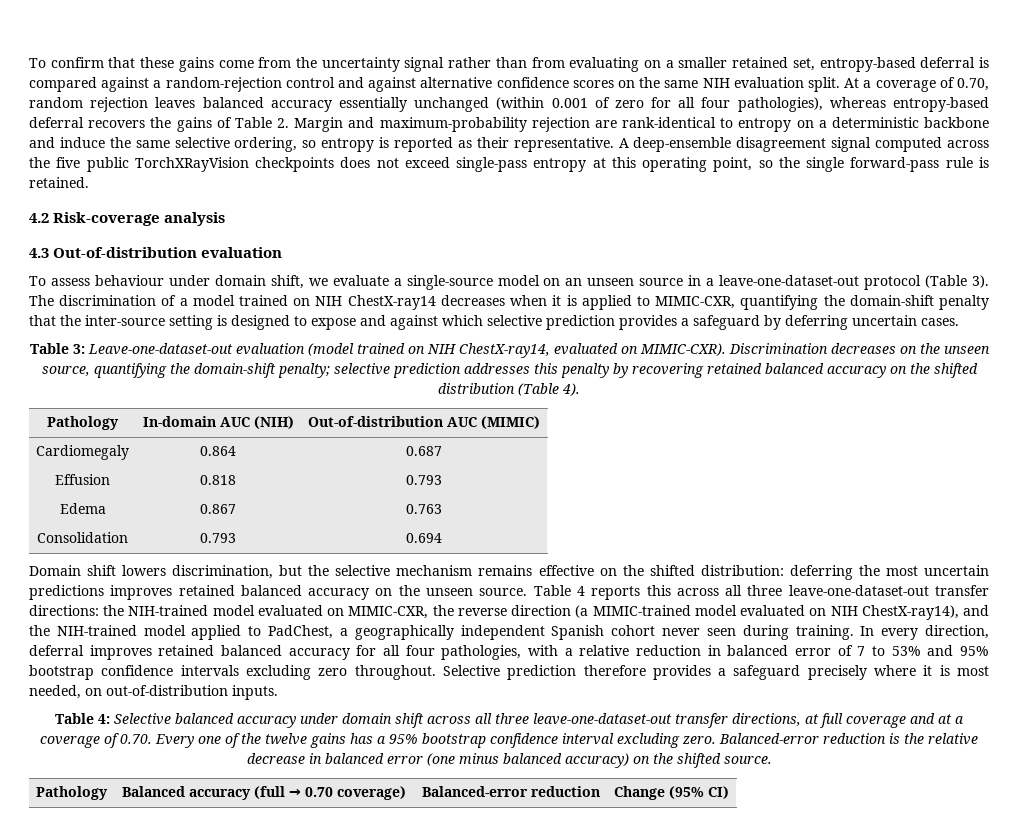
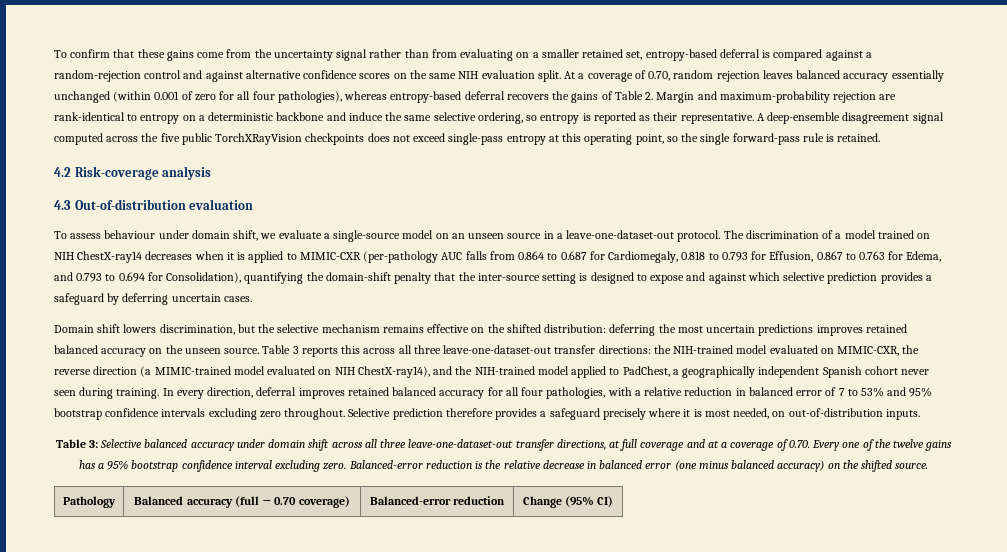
[864,275,990,290] protocol (Table 3). -> [677,230,721,242] protocol.
[655,296,736,309] MIMIC-CXR, -> [299,251,942,263] [54,272,242,283] MIMIC-CXR (per-pathology AUC falls from 0.864 to 0.687 for Cardiomegaly, 0.818 to 0.793 for Effusion, 0.867 to 0.763 for Edema, and 0.793 to 0.694 for Consolidation),
[29,343,990,358] [41,363,978,378] [438,383,580,396] [47,416,119,430] [142,416,294,429] [308,416,540,429] [36,445,129,460] [200,446,236,456] [406,446,442,456] [55,474,110,485] [200,475,236,485] [406,475,442,485] [59,503,106,514] [200,504,236,514] [406,504,442,514] [37,532,128,543] [200,533,236,543] [406,533,442,543] // Table 3: Leave-one-dataset-out evaluation (model trained on NIH ChestX-ray14, evaluated on MIMIC-CXR). Discrimination decreases on the unseen source, quantifying the domain-shift penalty; selective prediction addresses this penalty by recovering retained balanced accuracy on the shifted distribution (Table 4). // Pathology | In-domain AUC (NIH) | Out-of-distribution AUC (MIMIC) // Cardiomegaly | 0.864 | 0.687 // Effusion | 0.818 | 0.793 // Edema | 0.867 | 0.763 // Consolidation | 0.793 | 0.694 -> (252, 299) none
[576,586,585,596] 4 -> [292,346,299,354] 3
[98,714,110,724] 4: -> [88,440,98,448] 3:

